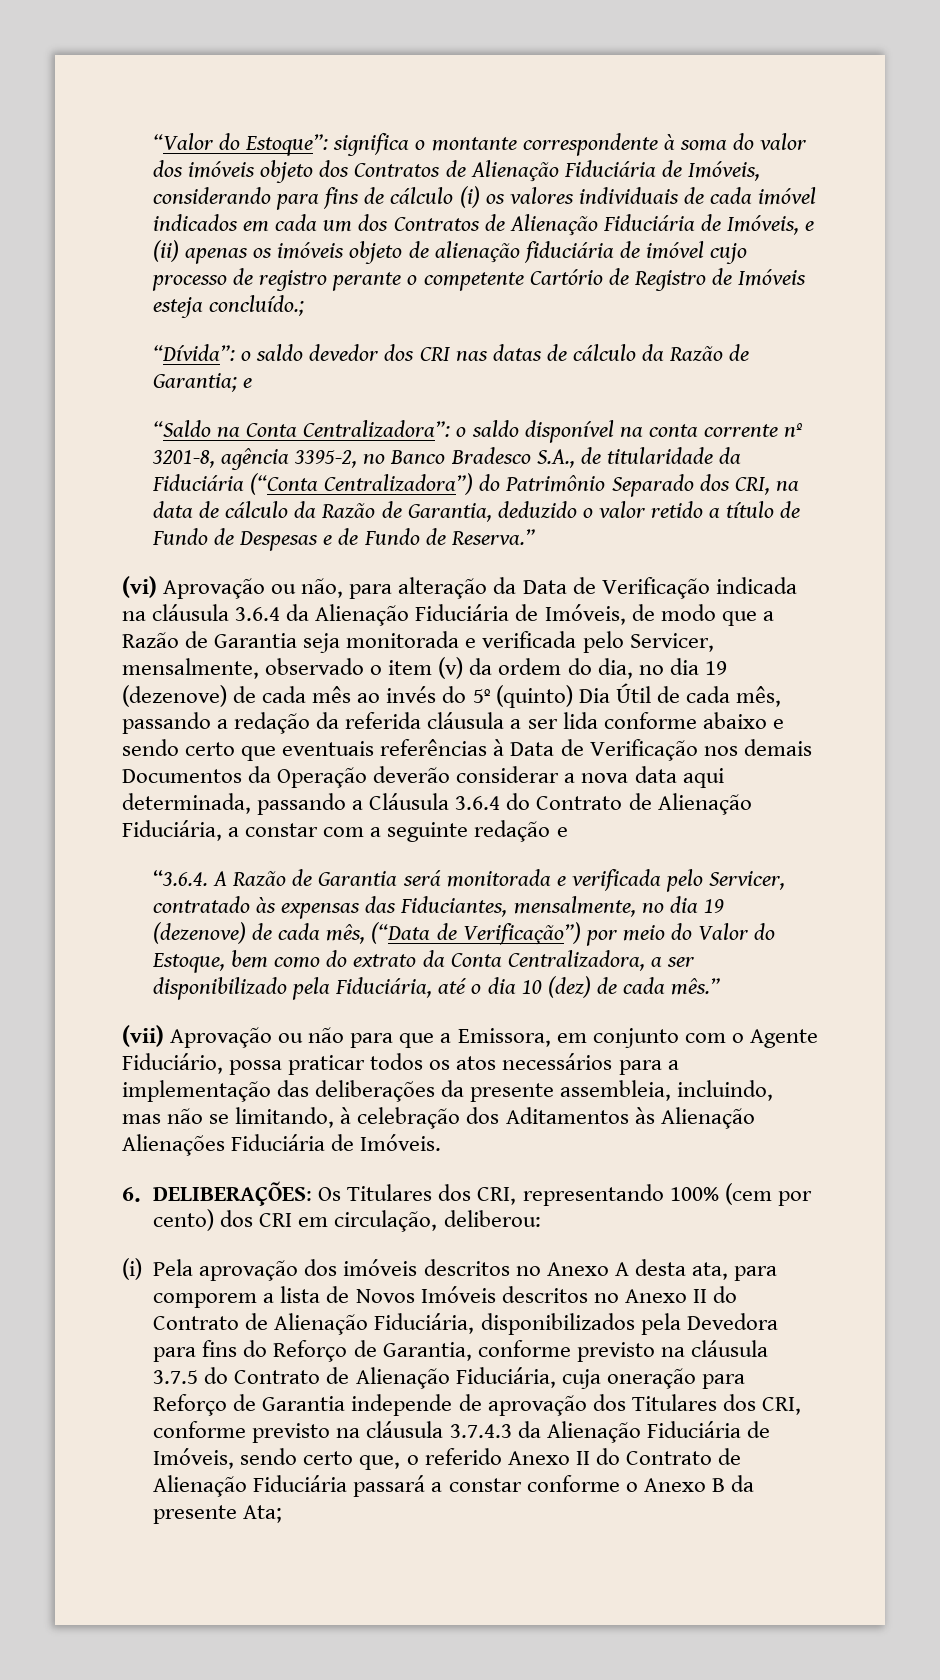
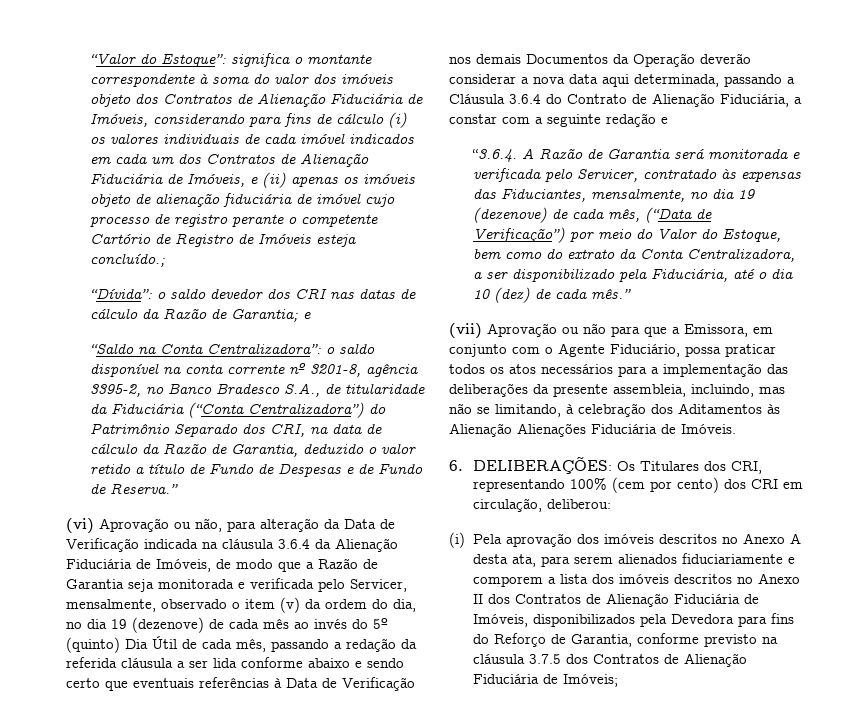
[153,1286,737,1308] [153,1313,475,1335] comporem a lista de Novos Imóveis descritos no Anexo II do Contrato de Alienação Fiduciária, -> [574,553,796,564] [473,573,801,587] [473,593,760,607] [473,614,529,627] serem alienados fiduciariamente e comporem a lista dos imóveis descritos no Anexo II dos Contratos de Alienação Fiduciária de Imóveis,
[204,1367,745,1389] [153,1394,801,1416] [153,1421,770,1443] [153,1448,741,1470] [153,1475,754,1497] [153,1505,283,1524] do Contrato de Alienação Fiduciária, cuja oneração para Reforço de Garantia independe de aprovação dos Titulares dos CRI, conforme previsto na cláusula 3.7.4.3 da Alienação Fiduciária de Imóveis, sendo certo que, o referido Anexo II do Contrato de Alienação Fiduciária passará a constar conforme o Anexo B da presente Ata; -> [566,653,748,667] [473,674,619,687] dos Contratos de Alienação Fiduciária de Imóveis;

